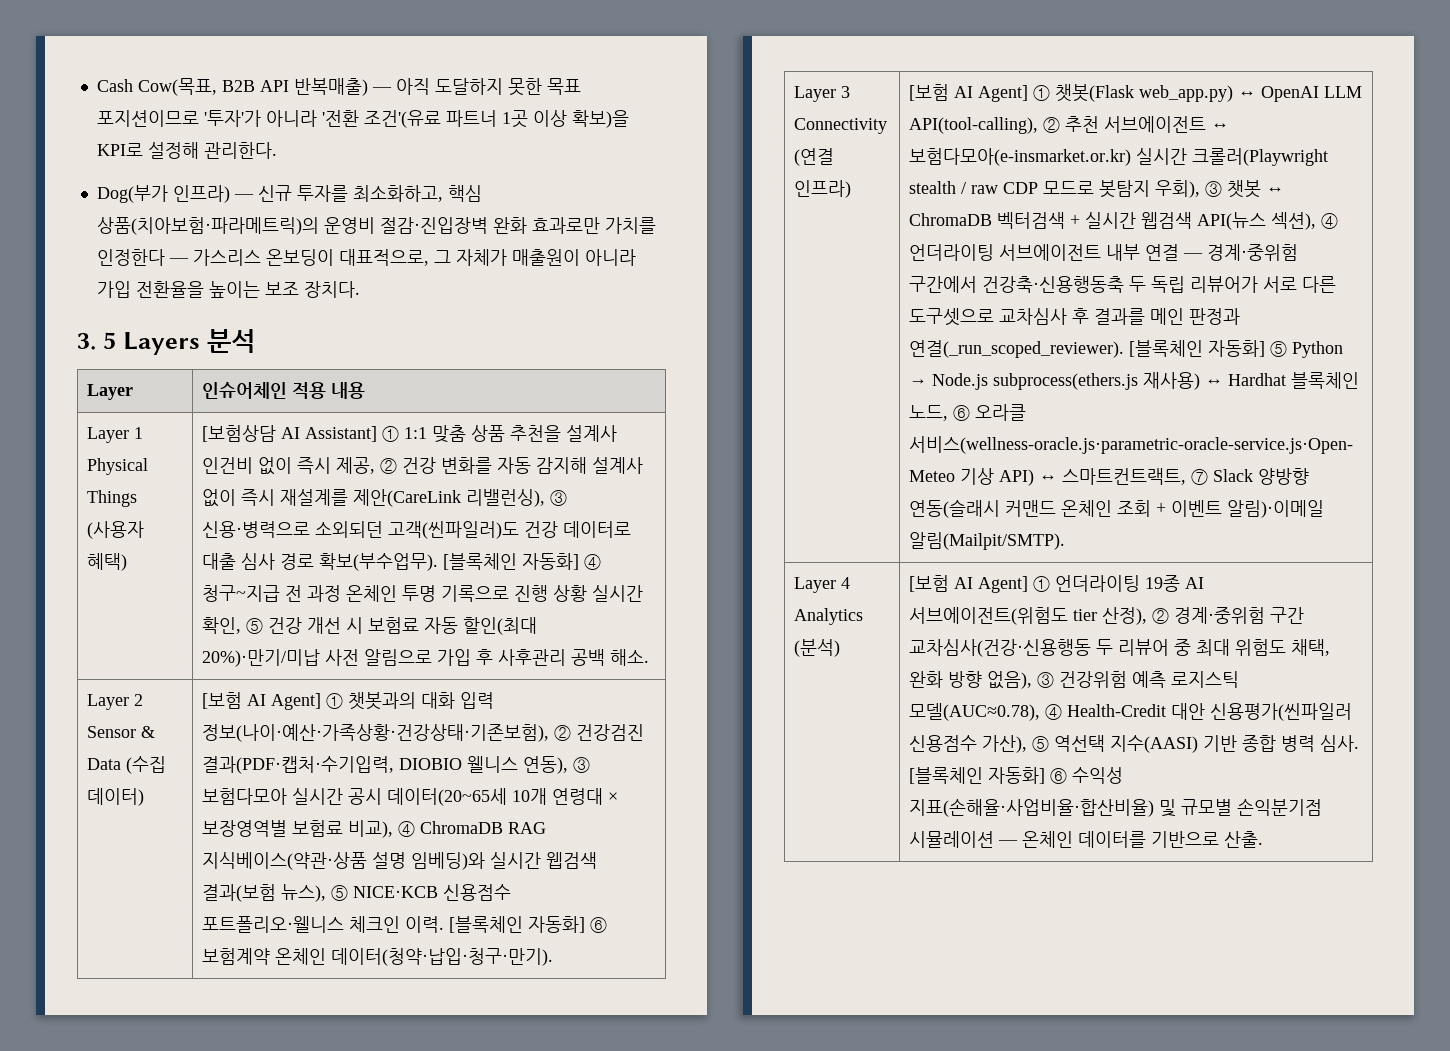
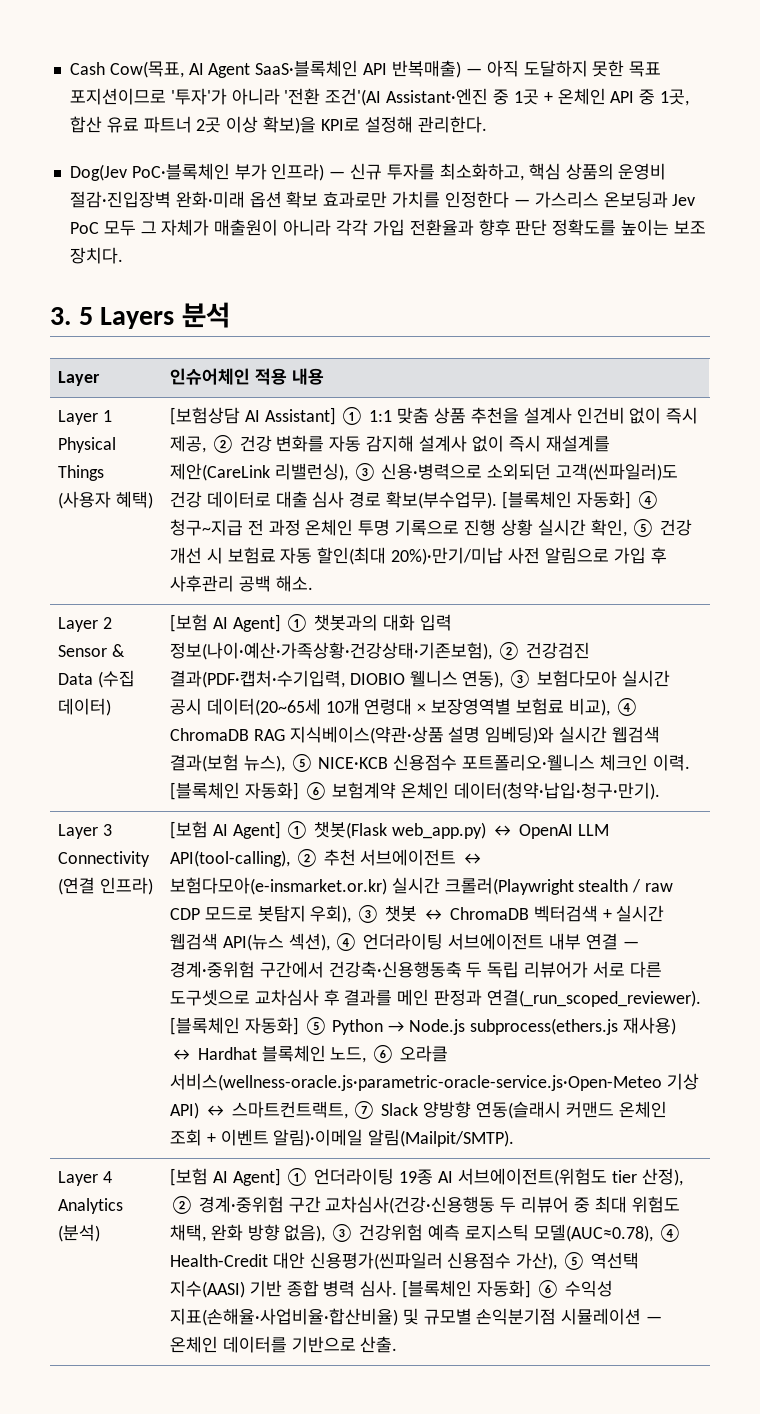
[221,80,255,92] B2B -> [188,60,359,78] AI Agent SaaS·블록체인
[363,110,528,128] 조건'(유료 파트너 1곳 -> [325,88,690,106] [69,116,222,133] 조건'(AI Assistant·엔진 중 1곳 + 온체인 API 중 1곳, 합산 유료 파트너 2곳
[96,185,168,203] Dog(부가 -> [69,163,267,181] Dog(Jev PoC·블록체인 부가
[96,217,319,235] 상품(치아보험·파라메트릭)의 -> [565,163,614,180] 상품의
[492,217,527,234] 완화 -> [175,191,319,208] 완화·미래 옵션 확보
[265,249,636,266] [96,281,204,298] 온보딩이 대표적으로, 그 자체가 매출원이 아니라 가입 전환율을 -> [603,191,696,208] [69,219,617,236] 온보딩과 Jev PoC 모두 그 자체가 매출원이 아니라 각각 가입 전환율과 향후 판단 정확도를

